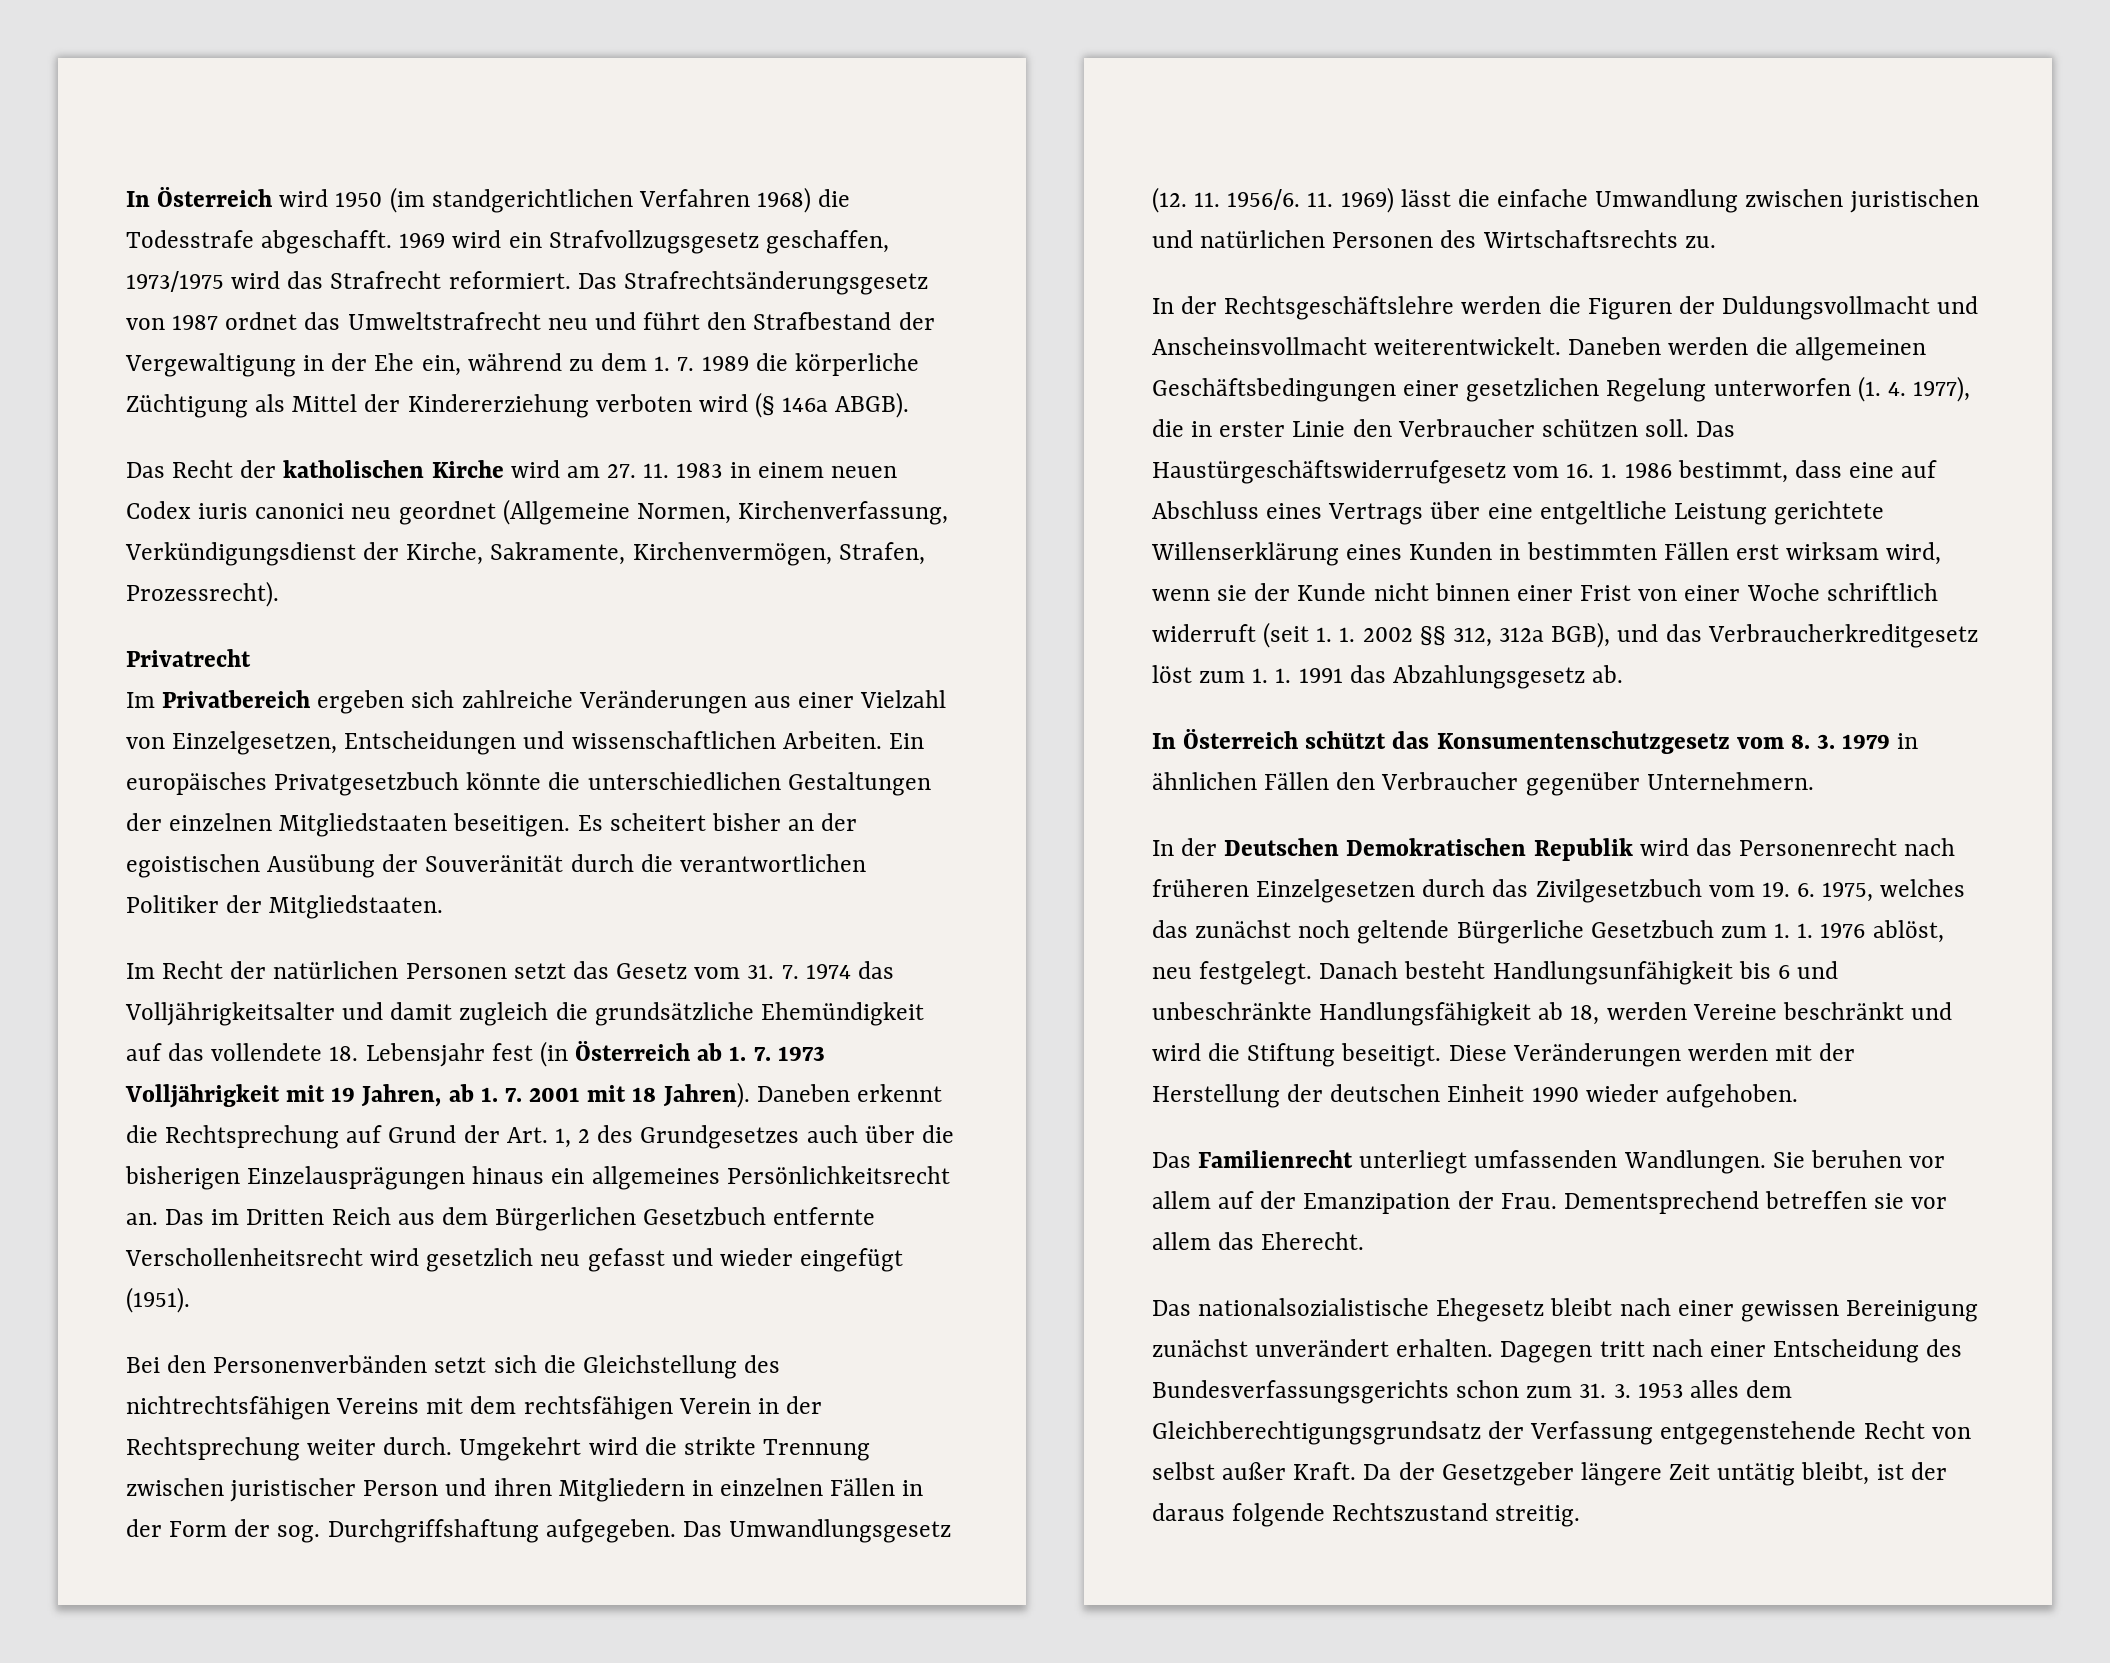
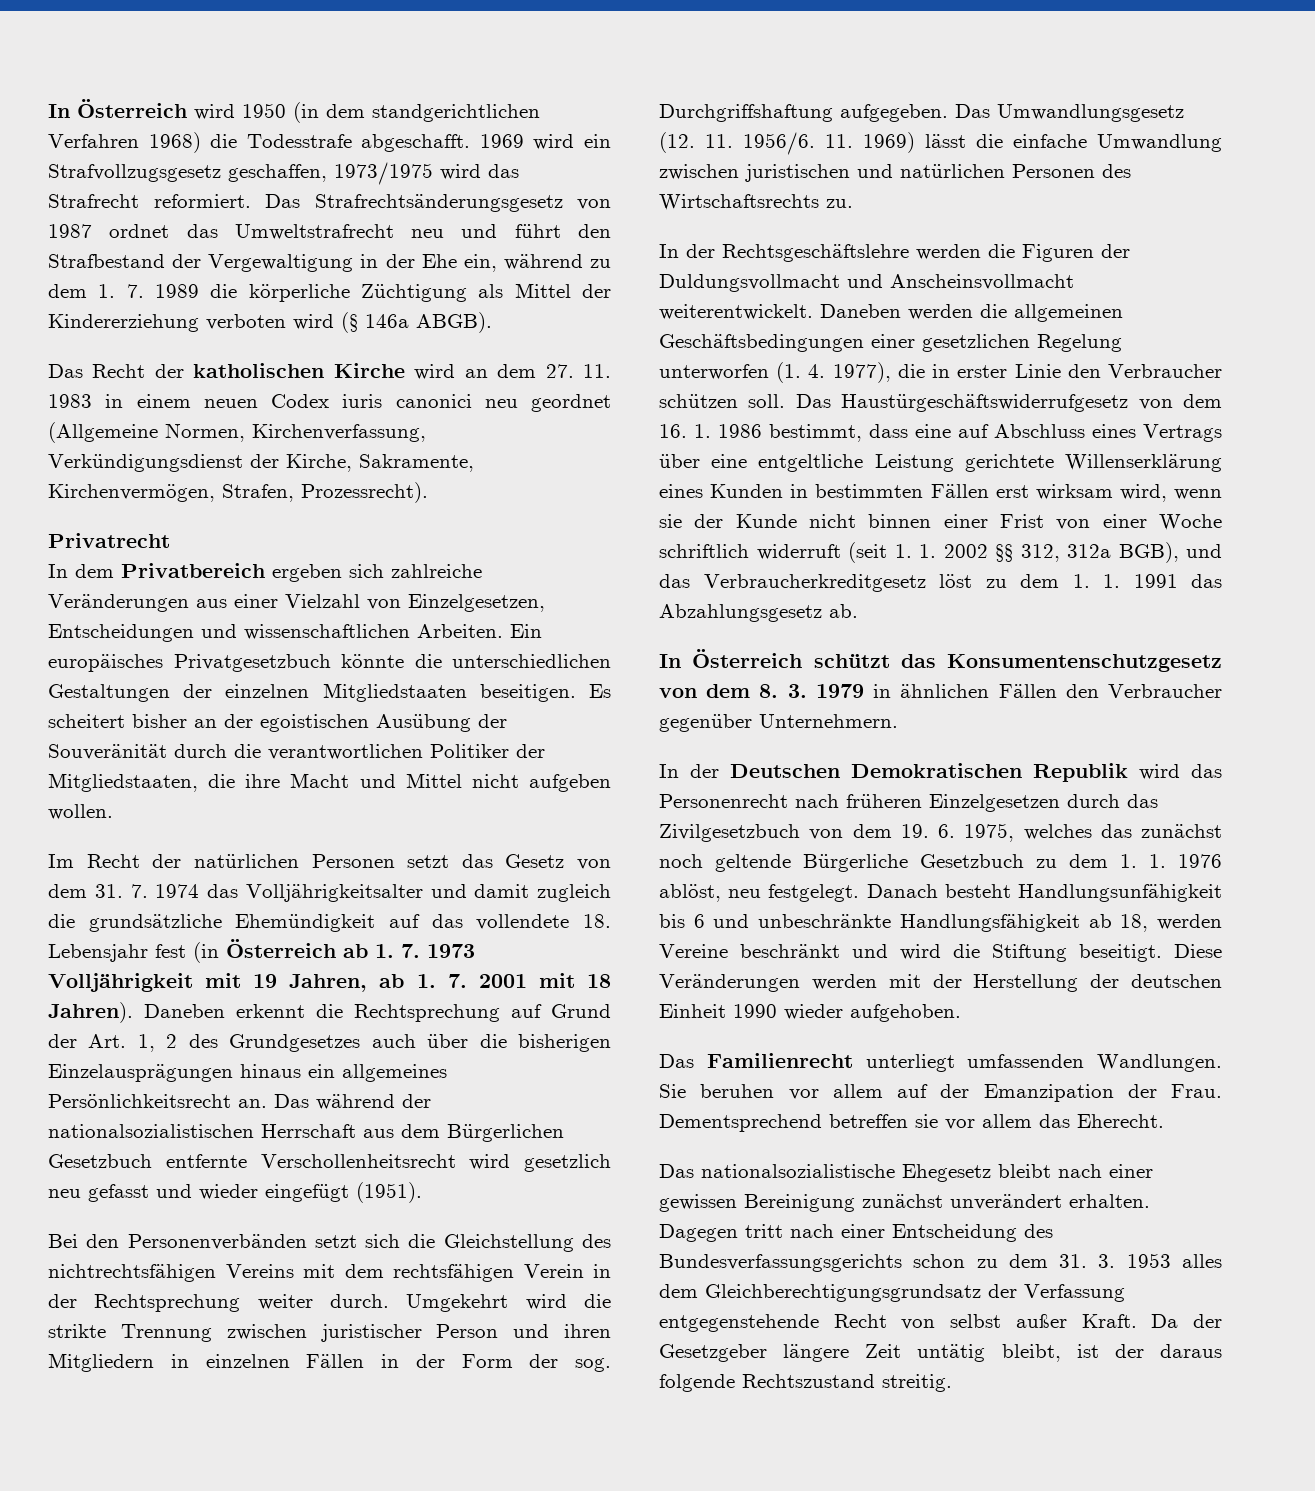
[389,187,425,213] (im -> [293,102,365,123] (in dem
[566,466,600,478] am -> [464,364,537,378] an dem
[126,692,155,708] Im -> [48,564,114,578] In dem
[269,895,444,919] Mitgliedstaaten. -> [48,773,612,792] [48,804,113,820] Mitgliedstaaten, die ihre Macht und Mittel nicht aufgeben wollen.
[694,967,741,979] vom -> [577,859,611,870] [48,884,87,898] von dem
[211,1207,391,1225] im Dritten Reich -> [316,1094,431,1110] [48,1124,356,1138] während der nationalsozialistischen Herrschaft
[1513,466,1560,478] vom -> [1138,394,1222,410] von dem
[1199,671,1246,683] zum -> [985,574,1059,588] zu dem
[1736,737,1784,749] vom -> [659,684,751,698] von dem
[1708,885,1755,897] vom -> [809,824,892,840] von dem
[1720,926,1767,938] zum -> [1036,854,1108,868] zu dem
[1526,1386,1573,1398] zum -> [976,1254,1048,1268] zu dem

